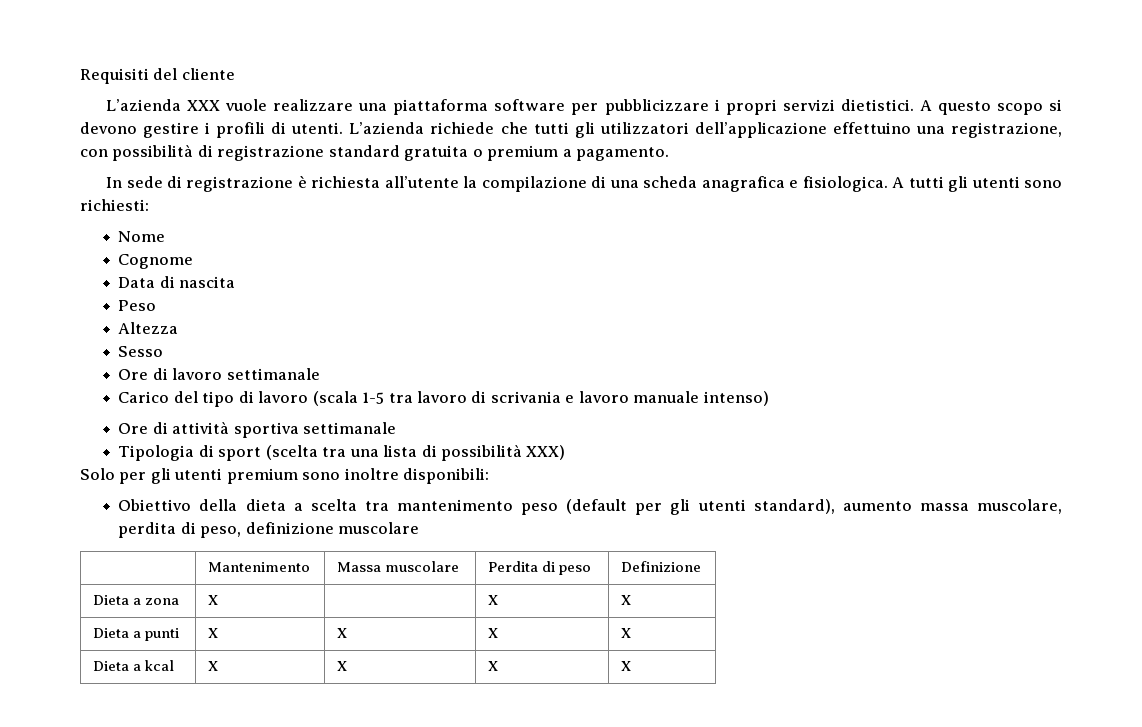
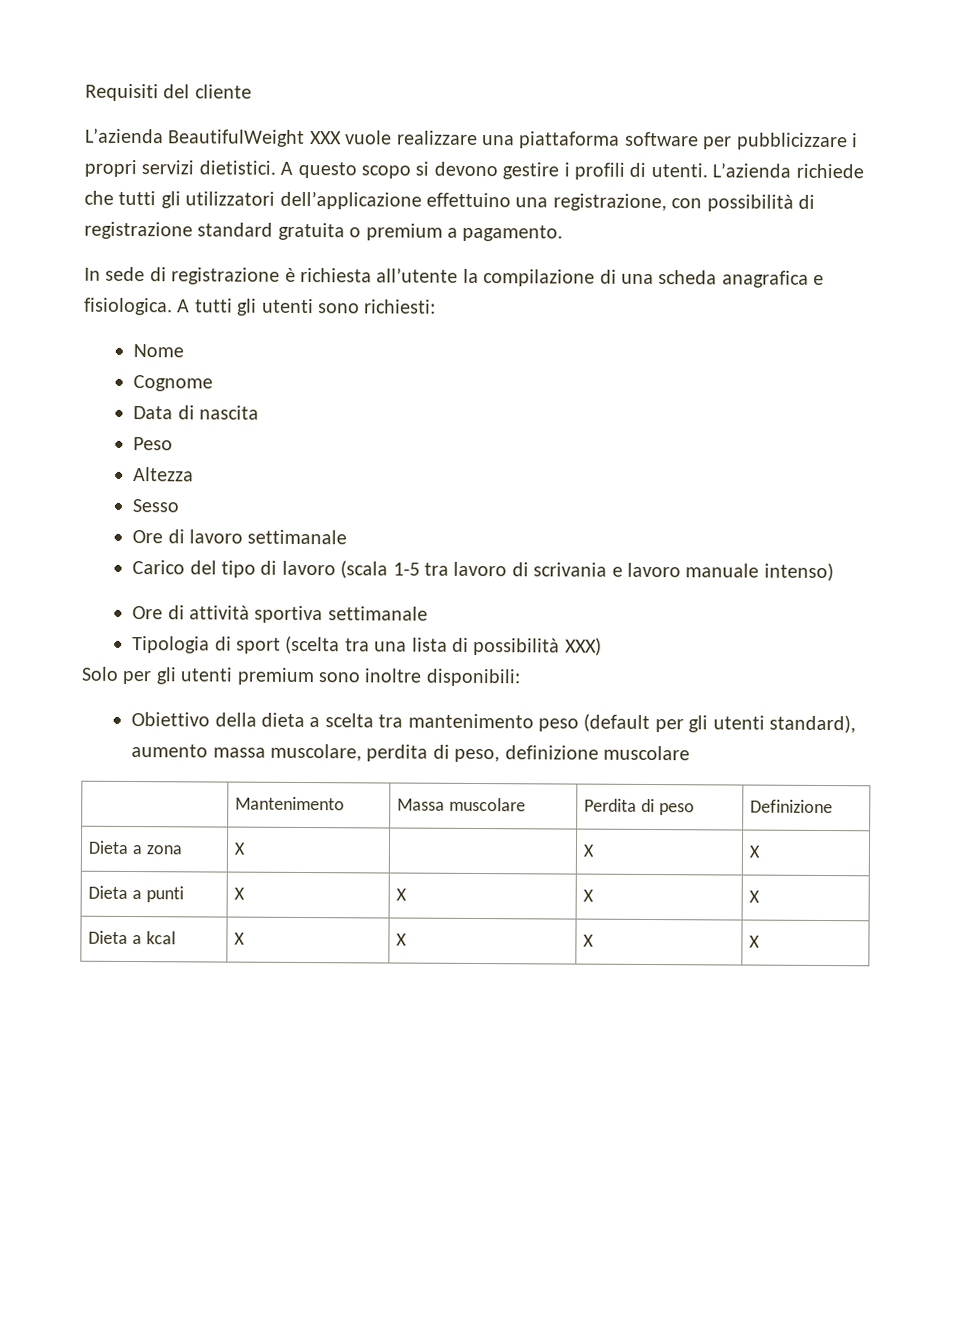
(182, 105) none -> [168,129,306,148] BeautifulWeight

